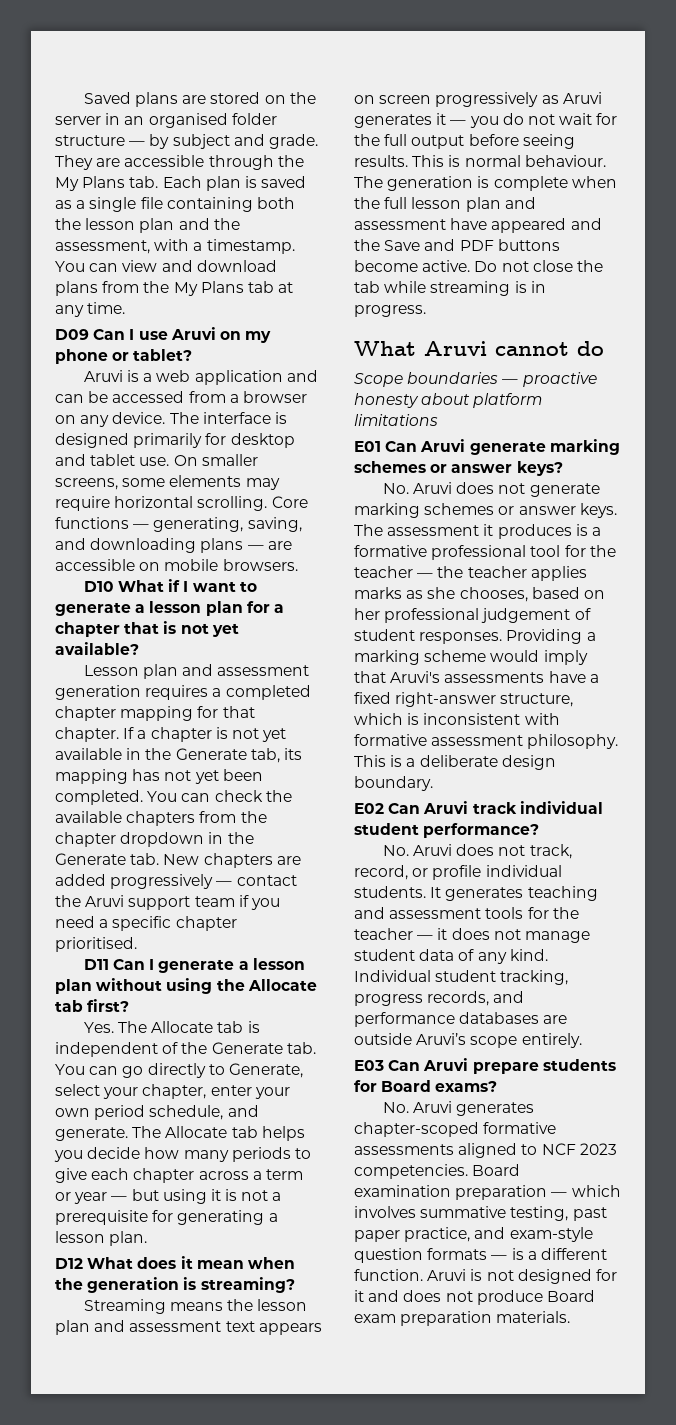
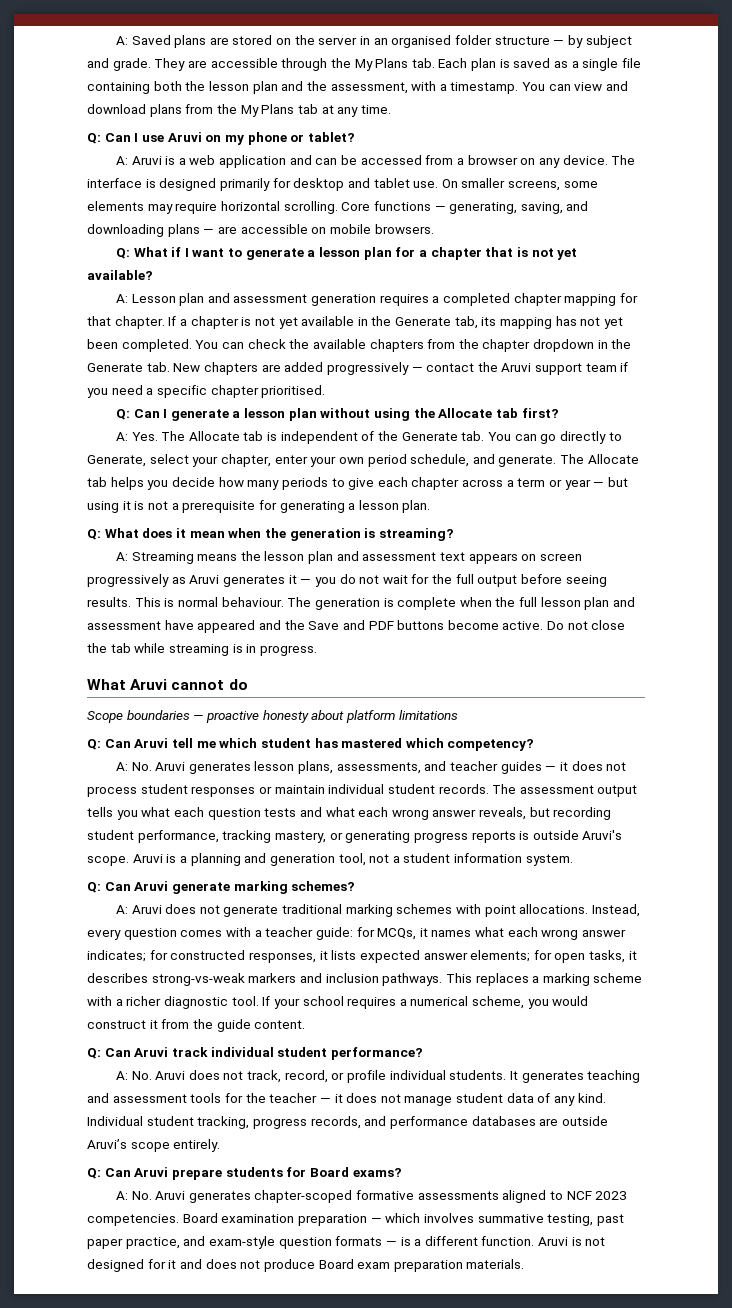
(83, 98) none -> [115,36,128,45] A:
[55,329,89,340] D09 -> [87,133,101,144] Q:
(193, 355) none -> [115,156,128,165] A:
[83,581,114,592] D10 -> [115,248,130,259] Q:
(139, 648) none -> [115,294,128,303] A:
[83,959,109,970] D11 -> [115,409,130,420] Q:
(130, 1005) none -> [115,432,128,441] A:
[55,1258,83,1269] D12 -> [87,529,101,540] Q:
(295, 1285) none -> [115,552,128,561] A:
[354,439,620,455] [354,461,563,476] [382,483,409,494] E01 Can Aruvi generate marking schemes or answer keys? // No. -> [87,738,535,751] [115,761,627,774] [87,784,638,797] [87,807,612,820] [87,830,623,843] [87,853,573,866] [87,881,356,894] [115,905,128,914] Q: Can Aruvi tell me which student has mastered which competency? // A: No. Aruvi generates lesson plans, assessments, and teacher guides — it does not process student responses or maintain individual student records. The assessment output tells you what each question tests and what each wrong answer reveals, but recording student performance, tracking mastery, or generating progress reports is outside Aruvi's scope. Aruvi is a planning and generation tool, not a student information system. // Q: Can Aruvi generate marking schemes? // A:
[354,503,617,518] [354,524,601,539] [354,545,616,560] [354,566,587,581] [354,587,605,602] [354,608,591,623] [354,629,596,644] [354,650,588,665] [354,671,599,683] [354,692,574,707] [354,713,560,725] [354,734,619,749] [354,755,556,770] [354,776,433,791] [354,803,384,814] marking schemes or answer keys. The assessment it produces is a formative professional tool for the teacher — the teacher applies marks as she chooses, based on her professional judgement of student responses. Providing a marking scheme would imply that Aruvi's assessments have a fixed right-answer structure, which is inconsistent with formative assessment philosophy. This is a deliberate design boundary. // E02 -> [282,904,640,917] [87,927,627,940] [87,950,637,963] [87,973,643,986] [87,996,589,1009] [87,1019,306,1032] [87,1048,101,1059] traditional marking schemes with point allocations. Instead, every question comes with a teacher guide: for MCQs, it names what each wrong answer indicates; for constructed responses, it lists expected answer elements; for open tasks, it describes strong-vs-weak markers and inclusion pathways. This replaces a marking scheme with a richer diagnostic tool. If your school requires a numerical scheme, you would construct it from the guide content. // Q:
(540, 830) none -> [115,1071,128,1080] A:
[354,1060,384,1071] E03 -> [87,1168,101,1179] Q:
(498, 1086) none -> [115,1191,128,1200] A:

